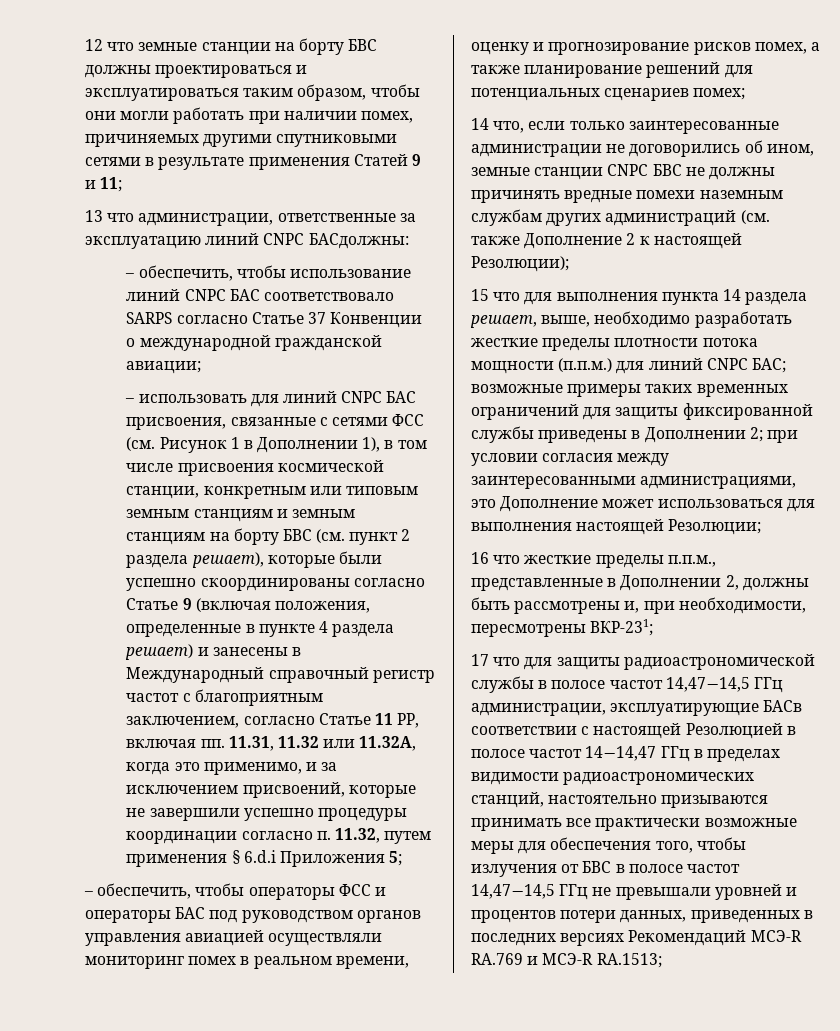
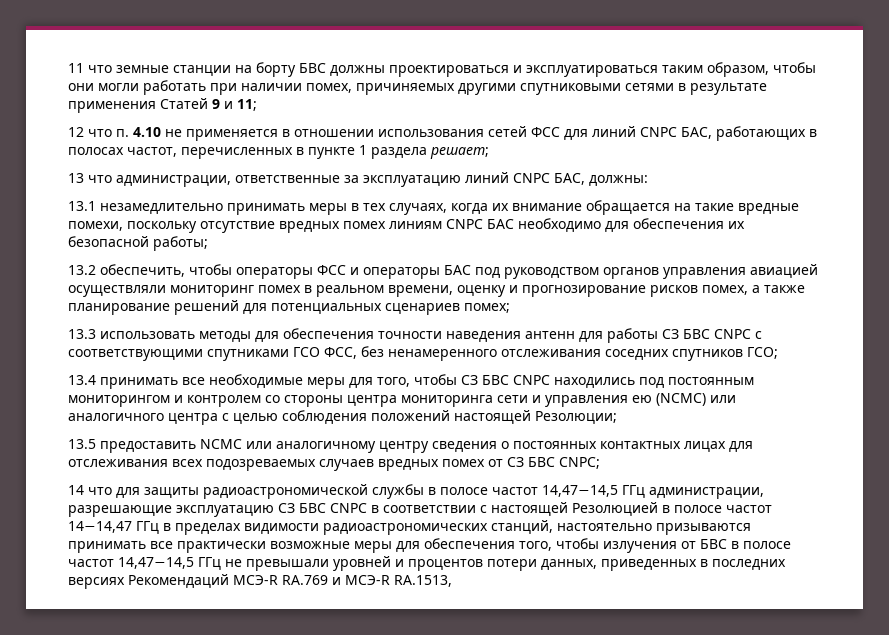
[85,39,103,51] 12 -> [68,63,84,73] 11
(123, 184) none -> [68,126,817,141] [68,145,489,159] // 12 что п. 4.10 не применяется в отношении использования сетей ФСС для линий CNPC БАС, работающих в полосах частот, перечисленных в пункте 1 раздела решает;
[308,233,409,249] [125,265,411,281] [126,289,394,301] [126,312,423,328] [126,335,382,351] [126,361,202,374] [125,391,417,407] [126,414,425,430] [126,437,427,453] [126,460,384,476] [126,486,418,499] [126,509,355,522] [126,528,411,545] [126,551,382,568] [126,578,425,591] [126,598,370,613] [126,621,395,637] [125,644,301,660] [126,667,435,683] [126,689,323,706] [126,713,420,728] [126,736,417,751] [126,762,338,775] [126,782,416,798] [126,808,407,821] [126,828,432,844] [126,850,403,867] [84,891,93,896] БАСдолжны: // – обеспечить, чтобы использование линий CNPC БАС соответствовало SARPS согласно Статье 37 Конвенции о международной гражданской авиации; // – использовать для линий CNPC БАС присвоения, связанные с сетями ФСС (см. Рисунок 1 в Дополнении 1), в том числе присвоения космической станции, конкретным или типовым земным станциям и земным станциям на борту БВС (см. пункт 2 раздела решает), которые были успешно скоординированы согласно Статье 9 (включая положения, определенные в пункте 4 раздела решает) и занесены в Международный справочный регистр частот с благоприятным заключением, согласно Статье 11 РР, включая пп. 11.31, 11.32 или 11.32A, когда это применимо, и за исключением присвоений, которые не завершили успешно процедуры координации согласно п. 11.32, путем применения § 6.d.i Приложения 5; // – -> [554,173,648,186] [68,200,799,215] [68,218,745,233] [68,236,208,251] [68,265,96,275] БАС, должны: // 13.1 незамедлительно принимать меры в тех случаях, когда их внимание обращается на такие вредные помехи, поскольку отсутствие вредных помех линиям CNPC БАС необходимо для обеспечения их безопасной работы; // 13.2
[471,118,779,134] [471,140,814,157] [471,164,775,180] [471,190,783,203] [471,209,770,226] [471,233,742,249] [471,256,569,272] [471,289,808,305] [470,311,792,328] [471,338,758,351] [471,358,786,374] [471,384,788,397] [471,403,813,420] [471,426,798,443] [471,453,670,466] [471,476,797,489] [471,496,815,512] [471,519,762,535] [471,552,716,568] [471,575,809,591] [471,597,806,614] [471,619,654,637] [471,654,489,666] 14 что, если только заинтересованные администрации не договорились об ином, земные станции CNPC БВС не должны причинять вредные помехи наземным службам других администраций (см. также Дополнение 2 к настоящей Резолюции); // 15 что для выполнения пункта 14 раздела решает, выше, необходимо разработать жесткие пределы плотности потока мощности (п.п.м.) для линий CNPC БАС; возможные примеры таких временных ограничений для защиты фиксированной службы приведены в Дополнении 2; при условии согласия между заинтересованными администрациями, это Дополнение может использоваться для выполнения настоящей Резолюции; // 16 что жесткие пределы п.п.м., представленные в Дополнении 2, должны быть рассмотрены и, при необходимости, пересмотрены ВКР-231; // 17 -> [68,328,762,343] [68,346,778,361] [68,374,754,389] [68,393,736,407] [68,410,617,425] [68,439,753,453] [68,457,600,471] [68,485,84,495] 13.3 использовать методы для обеспечения точности наведения антенн для работы СЗ БВС CNPC с соответствующими спутниками ГСО ФСС, без ненамеренного отслеживания соседних спутников ГСО; // 13.4 принимать все необходимые меры для того, чтобы СЗ БВС CNPC находились под постоянным мониторингом и контролем со стороны центра мониторинга сети и управления ею (NCMC) или аналогичного центра с целью соблюдения положений настоящей Резолюции; // 13.5 предоставить NCMC или аналогичному центру сведения о постоянных контактных лицах для отслеживания всех подозреваемых случаев вредных помех от СЗ БВС CNPC; // 14
[610,700,803,716] эксплуатирующие БАСв -> [68,503,379,517] разрешающие эксплуатацию СЗ БВС CNPC в
[596,953,662,968] RA.1513; -> [394,575,452,587] RA.1513,

